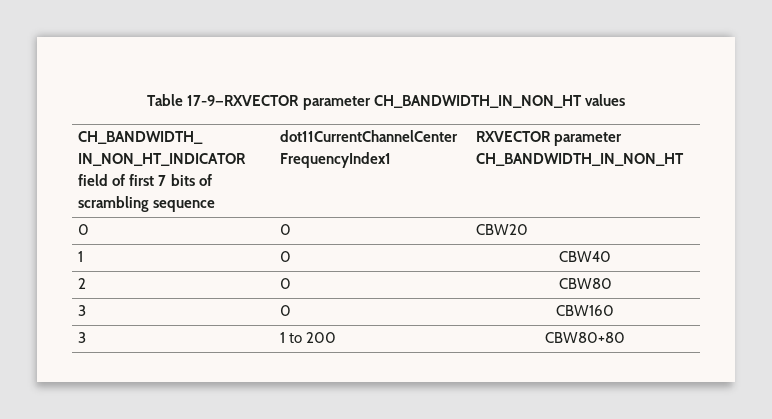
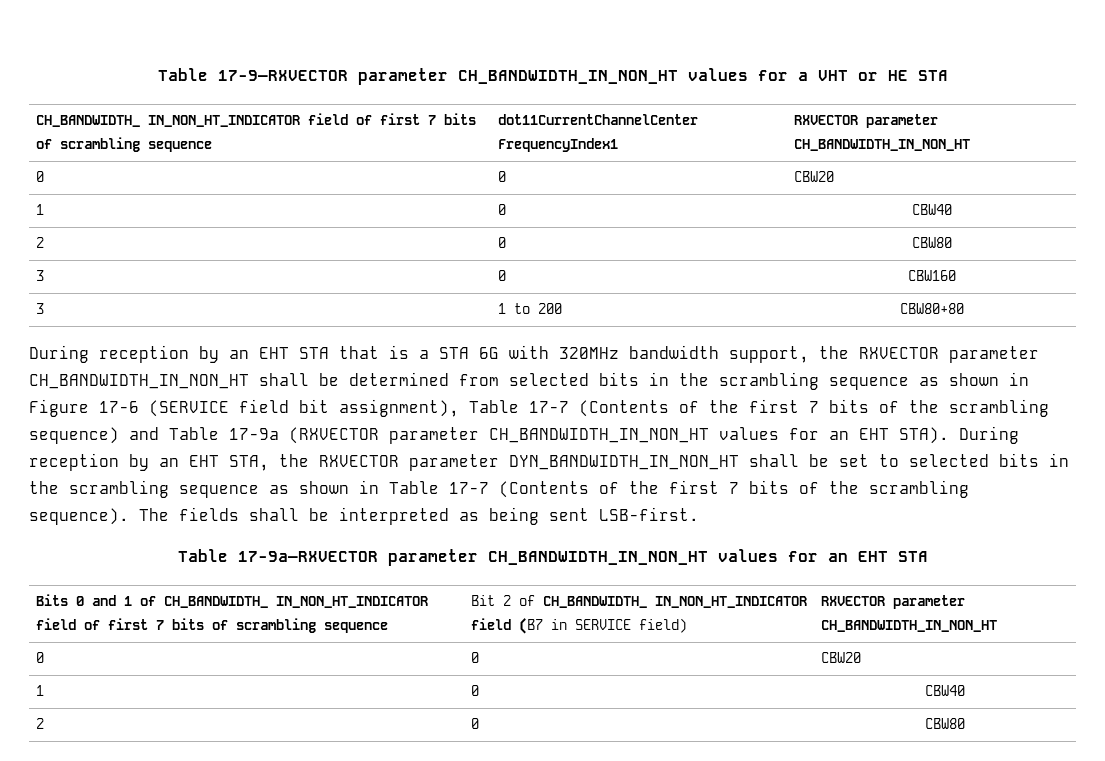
(625, 100) none -> [757,70,948,81] for a VHT or HE STA
(625, 337) none -> [29,345,1039,363] [29,372,1029,390] [29,399,1049,417] [29,426,1019,444] [29,453,1069,471] [29,480,969,498] [29,507,699,525] [177,549,928,566] [35,594,428,608] [35,618,388,633] [470,595,807,608] [470,618,687,634] [820,595,965,609] [820,620,997,632] [35,652,44,663] [470,652,479,663] [820,652,861,663] [35,685,44,696] [470,685,479,696] [925,685,965,696] [35,718,44,729] [470,718,479,729] [925,718,965,729] // During reception by an EHT STA that is a STA 6G with 320MHz bandwidth support, the RXVECTOR parameter CH_BANDWIDTH_IN_NON_HT shall be determined from selected bits in the scrambling sequence as shown in Figure 17-6 (SERVICE field bit assignment), Table 17-7 (Contents of the first 7 bits of the scrambling sequence) and Table 17-9a (RXVECTOR parameter CH_BANDWIDTH_IN_NON_HT values for an EHT STA). During reception by an EHT STA, the RXVECTOR parameter DYN_BANDWIDTH_IN_NON_HT shall be set to selected bits in the scrambling sequence as shown in Table 17-7 (Contents of the first 7 bits of the scrambling sequence). The fields shall be interpreted as being sent LSB-first. // Table 17-9a—RXVECTOR parameter CH_BANDWIDTH_IN_NON_HT values for an EHT STA // Bits 0 and 1 of CH_BANDWIDTH_ IN_NON_HT_INDICATOR field of first 7 bits of scrambling sequence | Bit 2 of CH_BANDWIDTH_ IN_NON_HT_INDICATOR field (B7 in SERVICE field) | RXVECTOR parameter CH_BANDWIDTH_IN_NON_HT // 0 | 0 | CBW20 // 1 | 0 | CBW40 // 2 | 0 | CBW80

